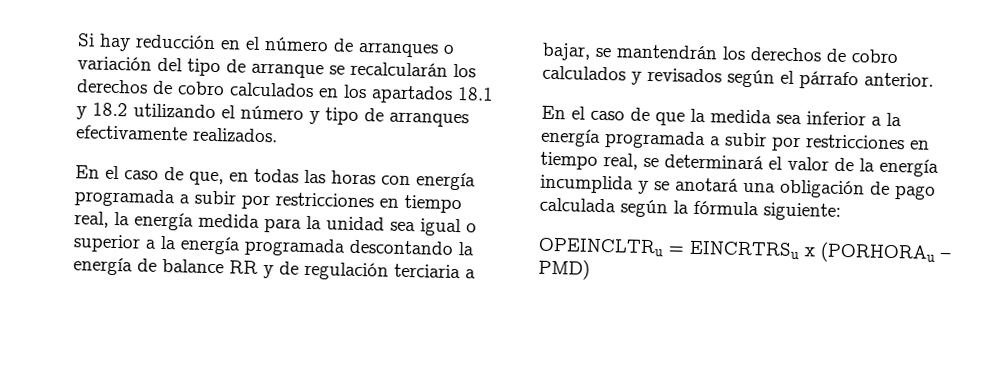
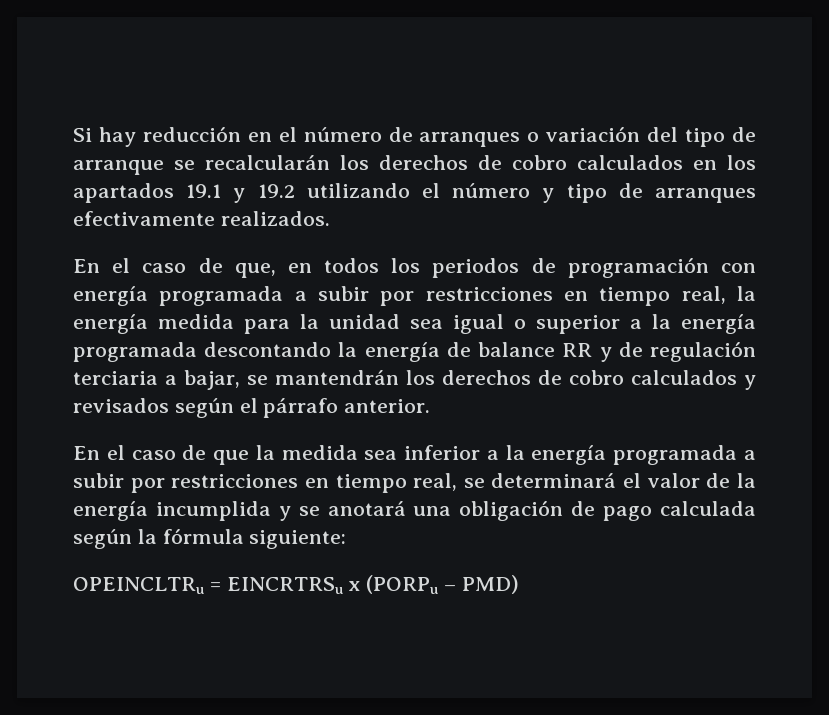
[457,87,494,101] [76,102,128,120] 18.1 y 18.2 -> [186,184,295,203] 19.1 y 19.2
[254,168,376,185] todas las horas -> [324,257,709,278] todos los periodos de programación
[820,241,936,264] (PORHORAu -> [366,575,439,594] (PORPu

